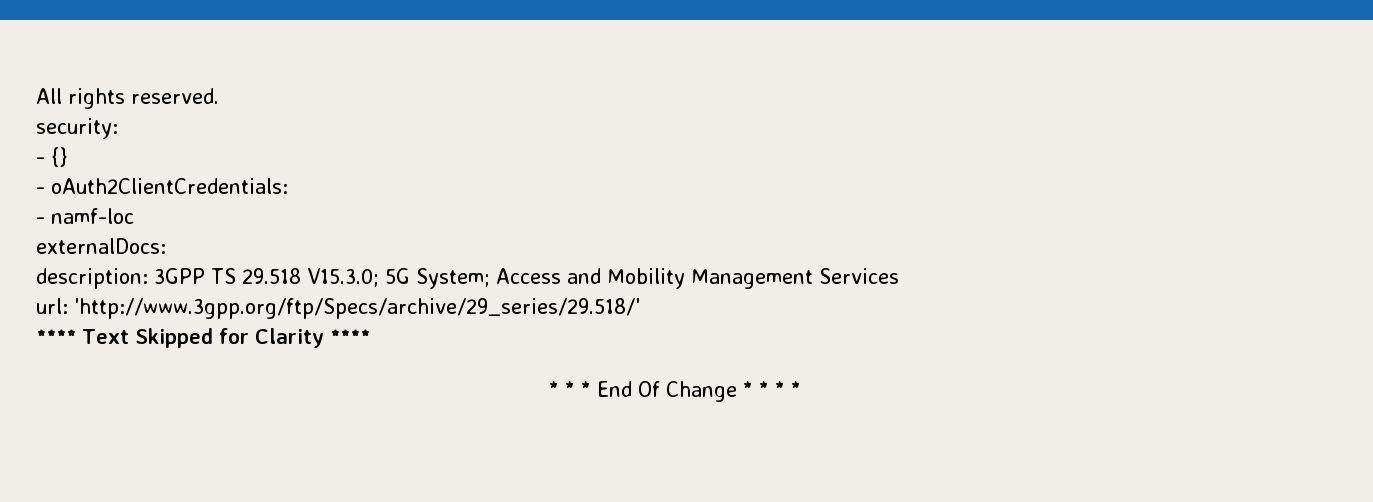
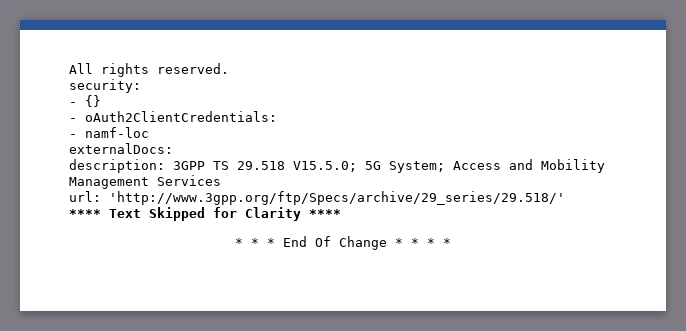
[307,268,379,287] V15.3.0; -> [293,161,357,172] V15.5.0;

